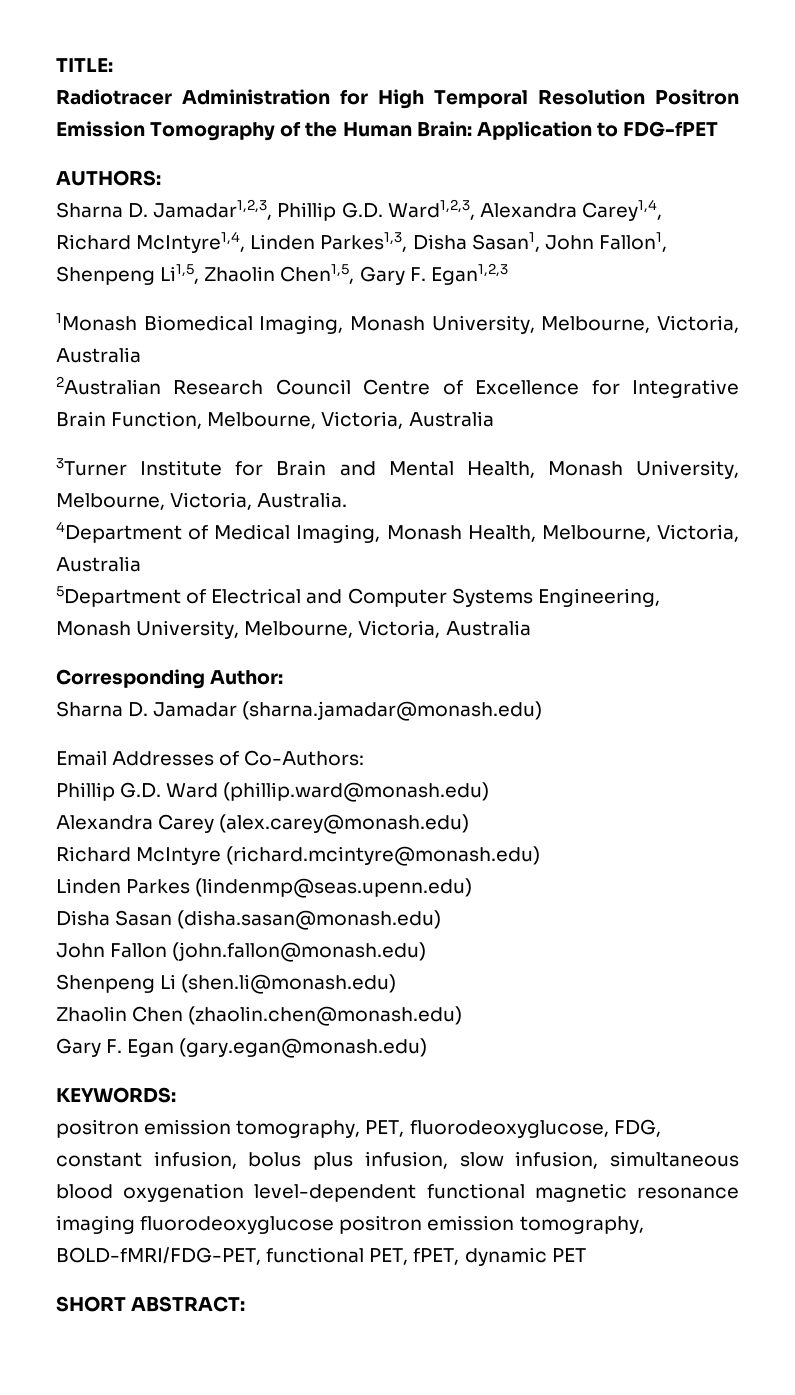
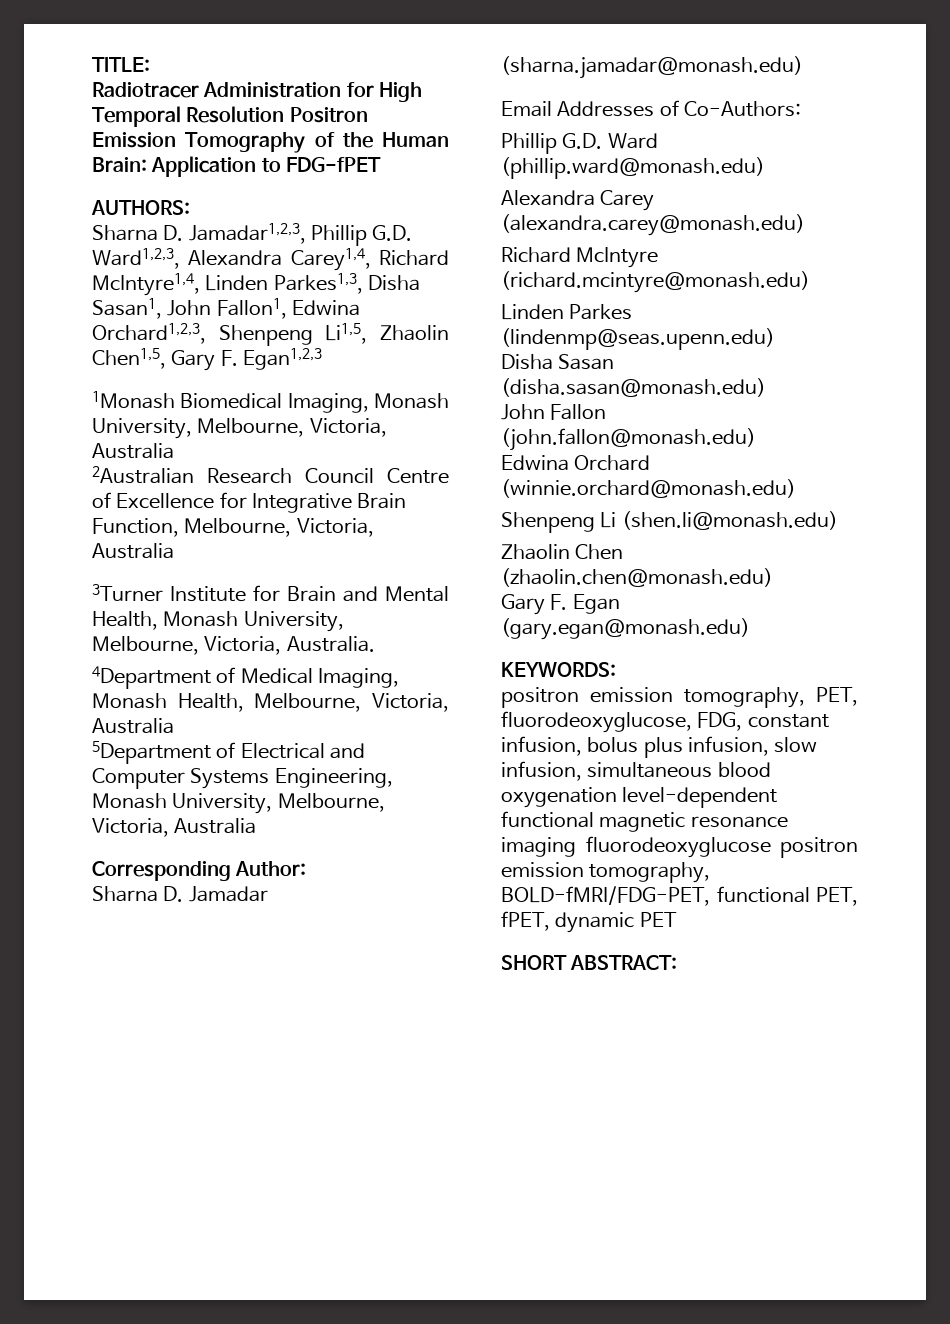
(667, 242) none -> [291,300,360,316] [92,323,206,344] Edwina Orchard1,2,3,
[219,814,470,834] (alex.carey@monash.edu) -> [501,214,805,236] (alexandra.carey@monash.edu)
(427, 952) none -> [501,455,651,471] [501,479,796,498] // Edwina Orchard (winnie.orchard@monash.edu)

